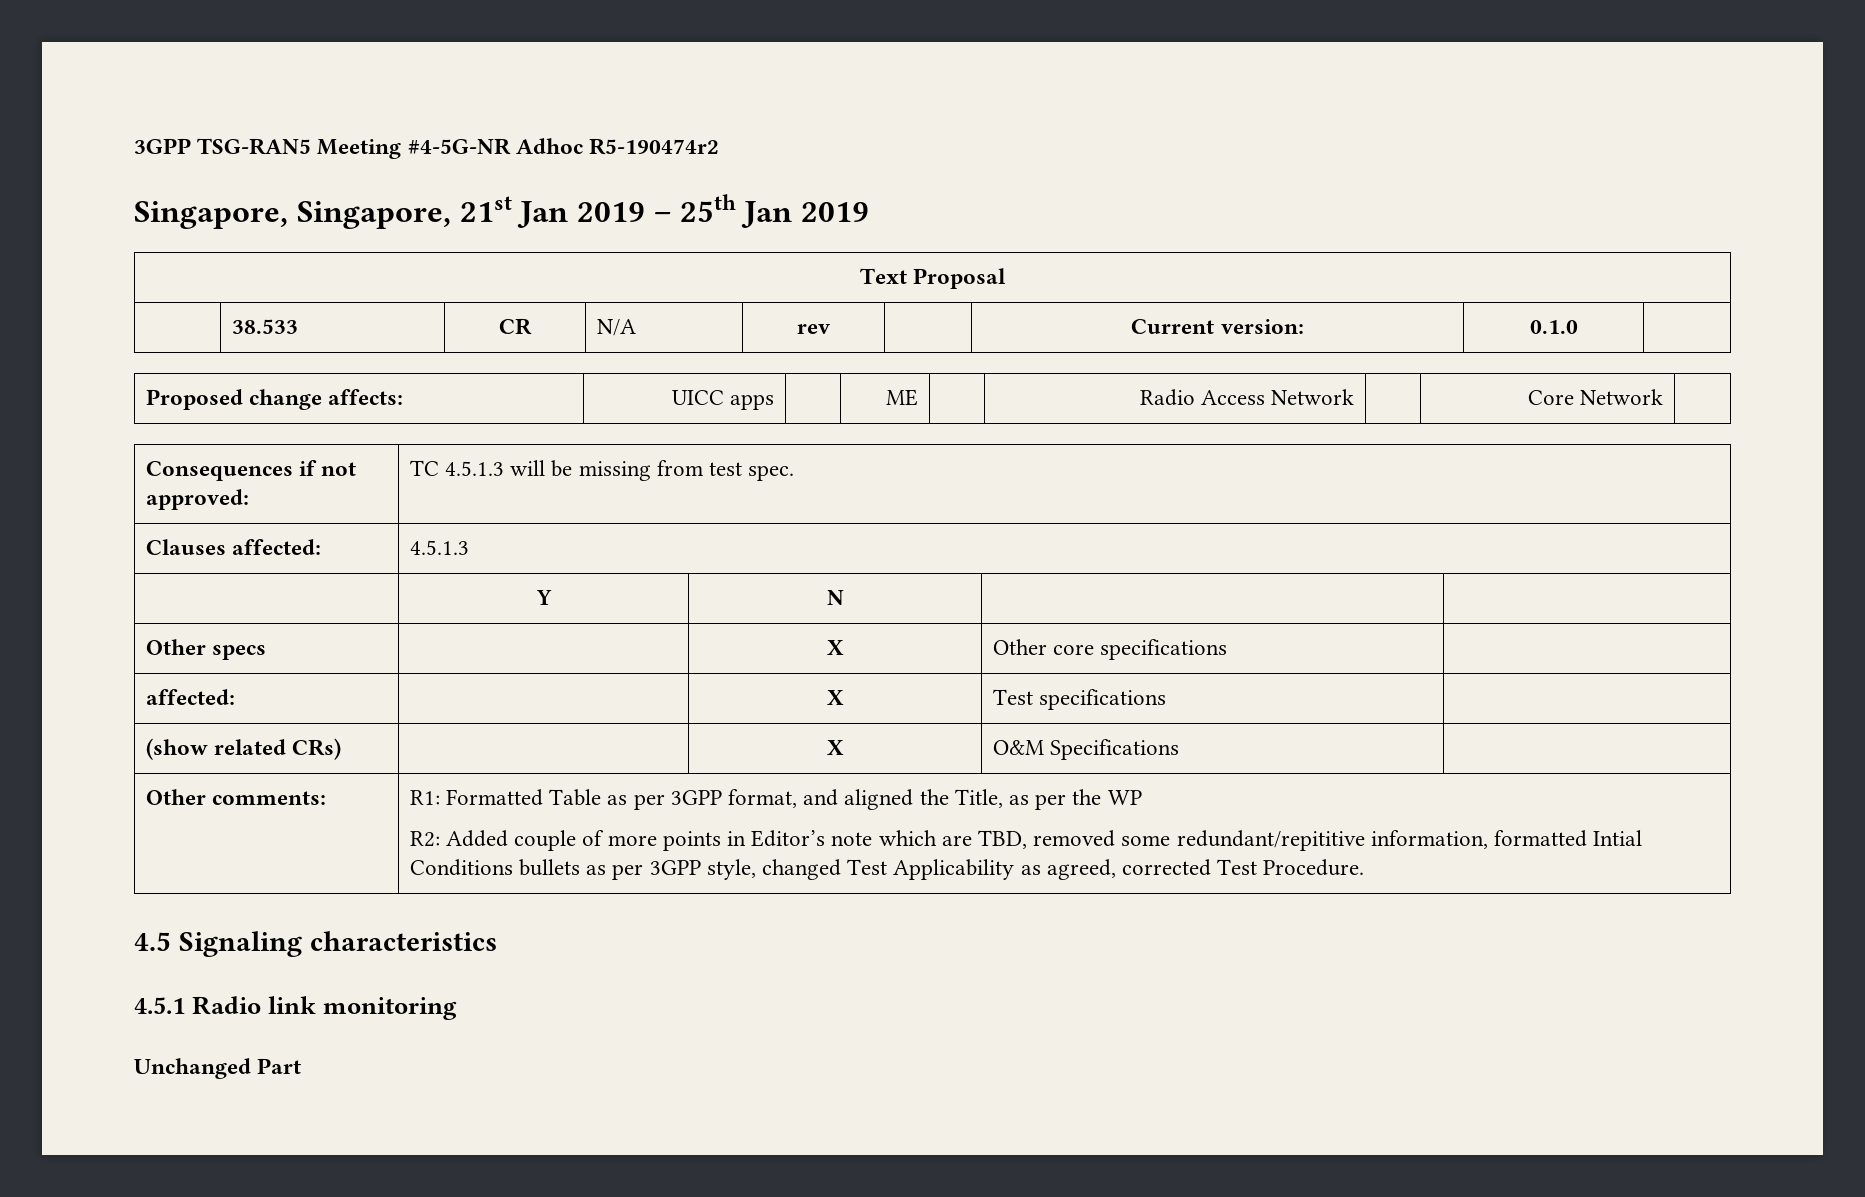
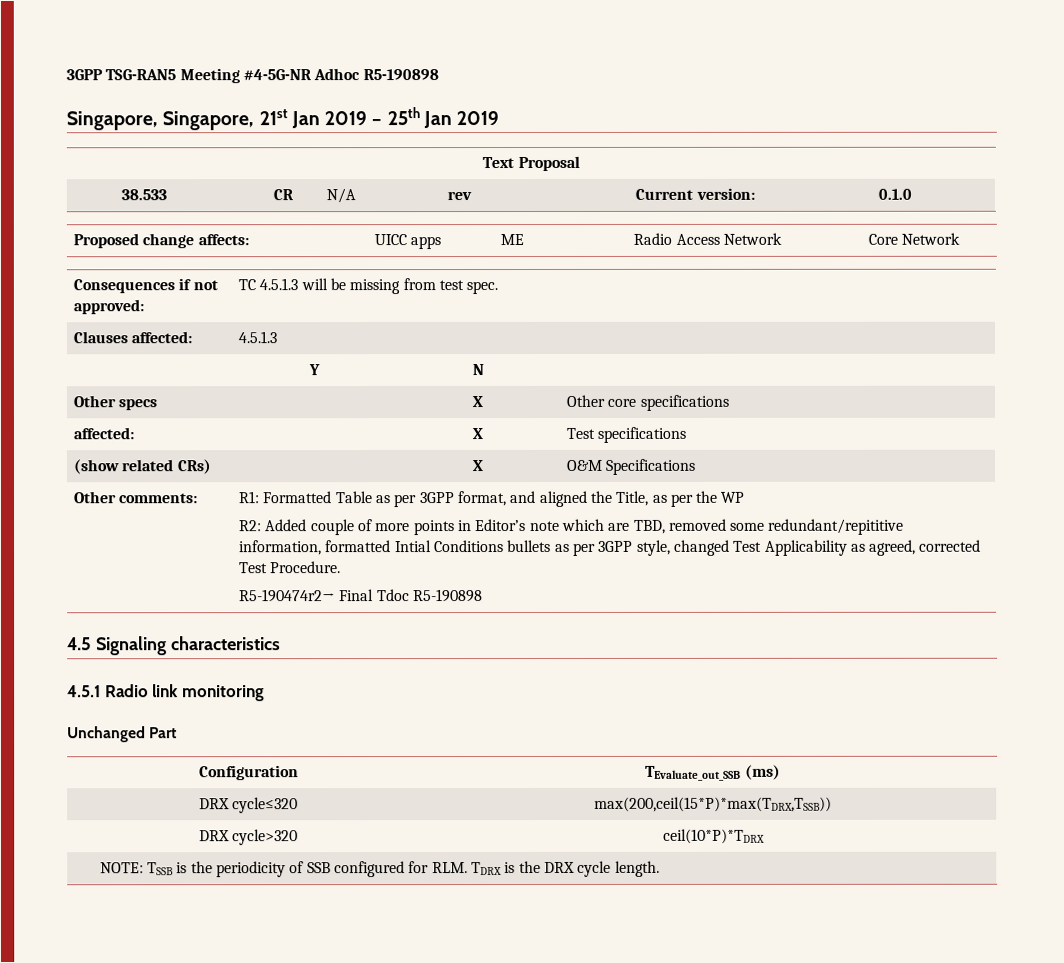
[589,138,720,155] R5-190474r2 -> [362,69,439,81] R5-190898
(1365, 867) none -> [239,589,483,603] // R5-190474r2→ Final Tdoc R5-190898
(302, 1066) none -> [198,765,299,781] [645,764,781,781] [198,797,299,814] [594,796,832,812] [198,829,299,846] [662,828,765,844] [99,860,660,878] // Configuration | TEvaluate_out_SSB (ms) // DRX cycle≤320 | max(200,ceil(15*P)*max(TDRX,TSSB)) // DRX cycle>320 | ceil(10*P)*TDRX // NOTE: TSSB is the periodicity of SSB configured for RLM. TDRX is the DRX cycle length.

